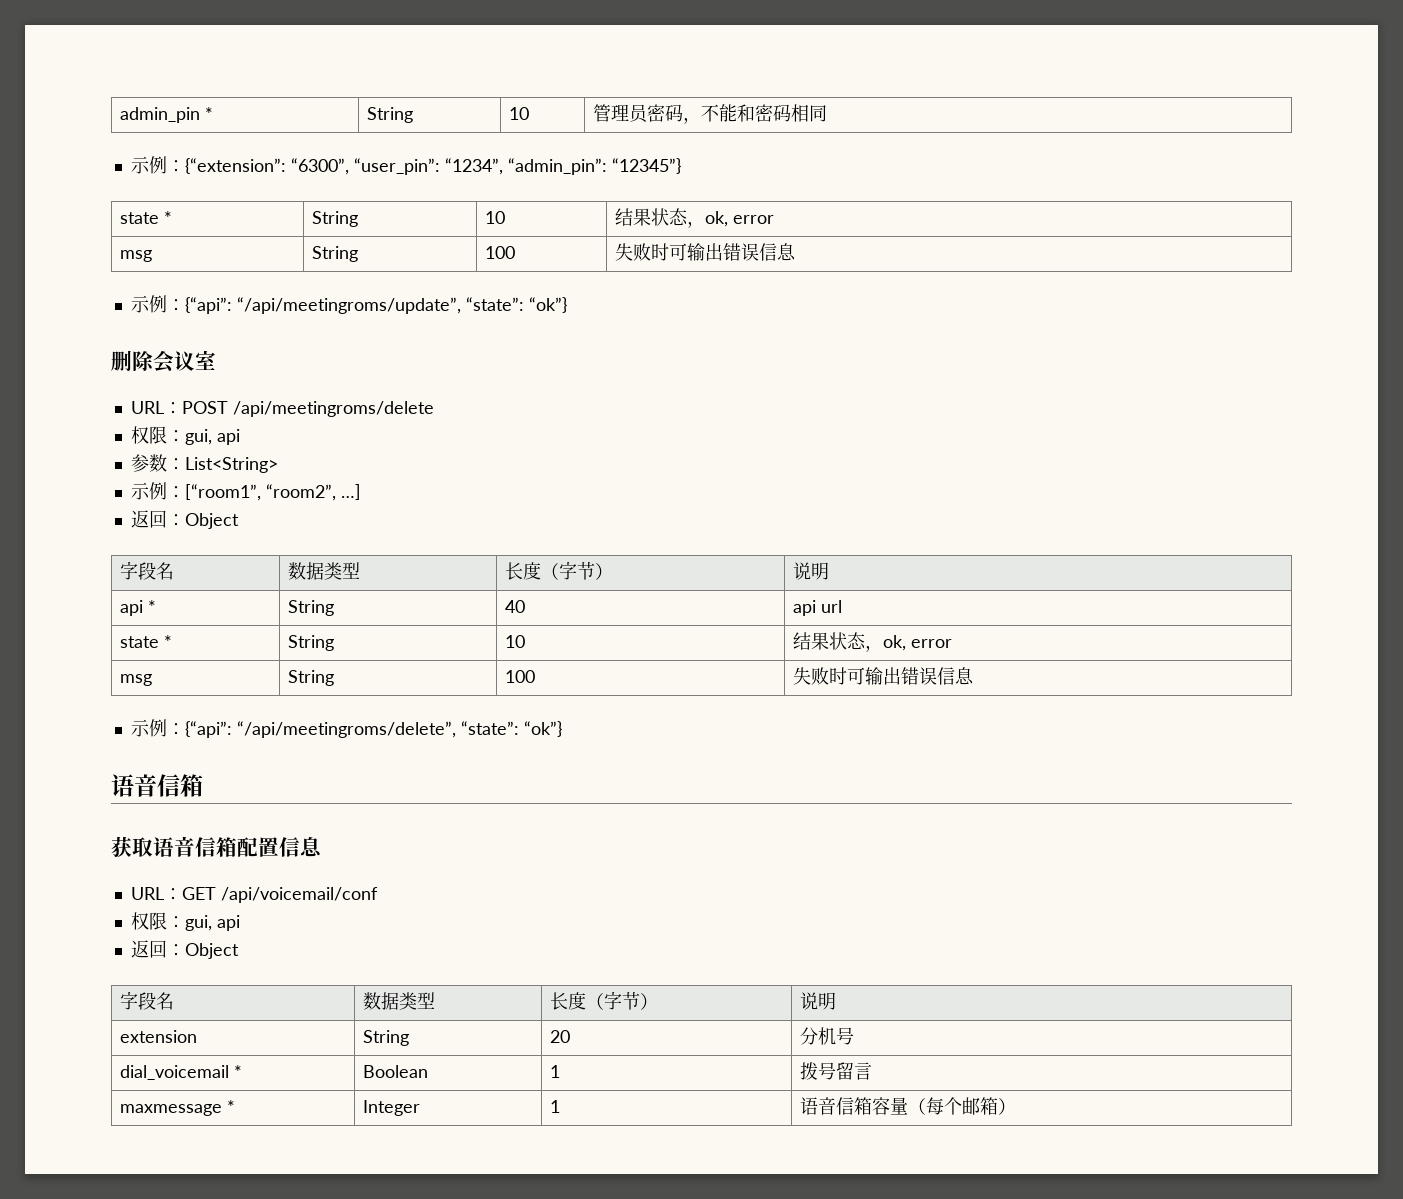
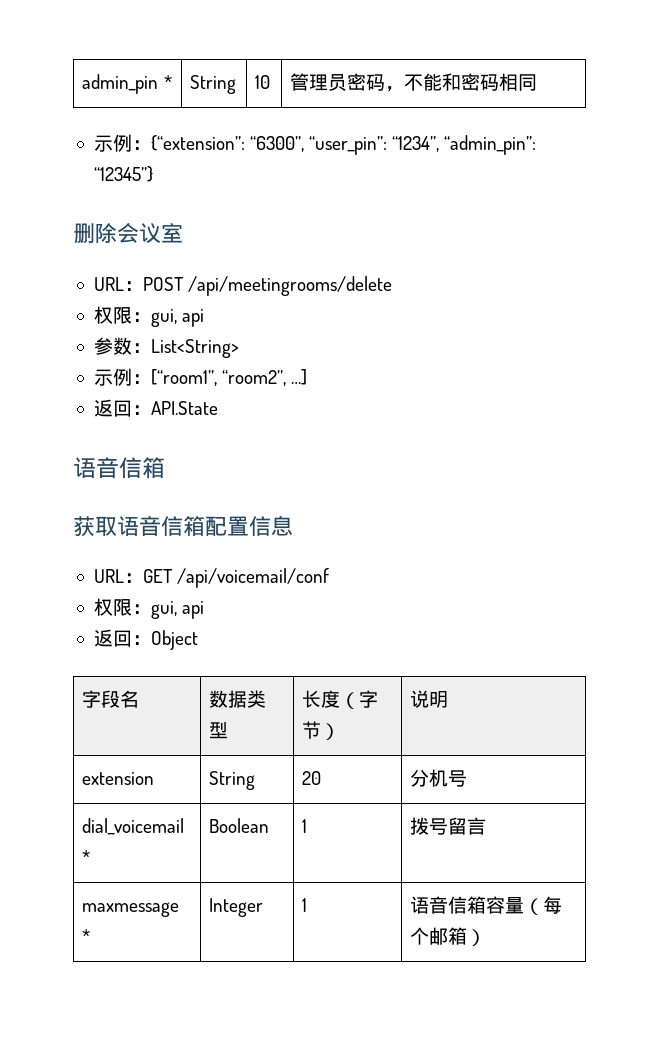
[119,211,172,224] [311,211,358,227] [484,211,505,224] [614,208,774,228] [119,250,152,262] [311,246,358,262] [484,246,515,259] [614,243,796,261] [130,295,567,314] // state * | String | 10 | 结果状态，ok, error // msg | String | 100 | 失败时可输出错误信息 // 示例：{“api”: “/api/meetingroms/update”, “state”: “ok”} -> (153, 174) none
[232,401,434,417] /api/meetingroms/delete -> [188,276,393,296] /api/meetingrooms/delete
[184,513,239,529] [119,561,174,580] [287,562,360,580] [504,561,613,580] [792,562,829,580] [119,600,156,616] [287,600,334,616] [504,600,525,613] [792,600,842,616] [119,635,172,648] [287,635,334,651] [504,635,525,648] [792,632,952,652] [119,674,152,686] [287,670,334,686] [504,670,535,683] [792,667,974,685] [130,719,562,738] Object // 字段名 | 数据类型 | 长度（字节） | 说明 // api * | String | 40 | api url // state * | String | 10 | 结果状态，ok, error // msg | String | 100 | 失败时可输出错误信息 // 示例：{“api”: “/api/meetingroms/delete”, “state”: “ok”} -> [150,401,218,415] API.State

